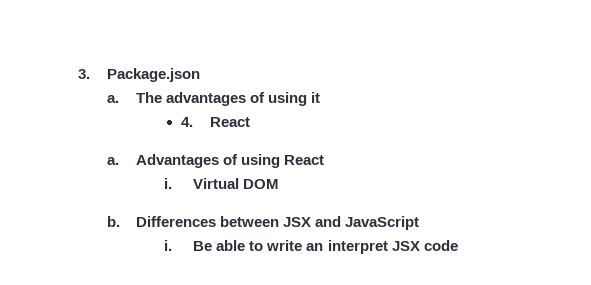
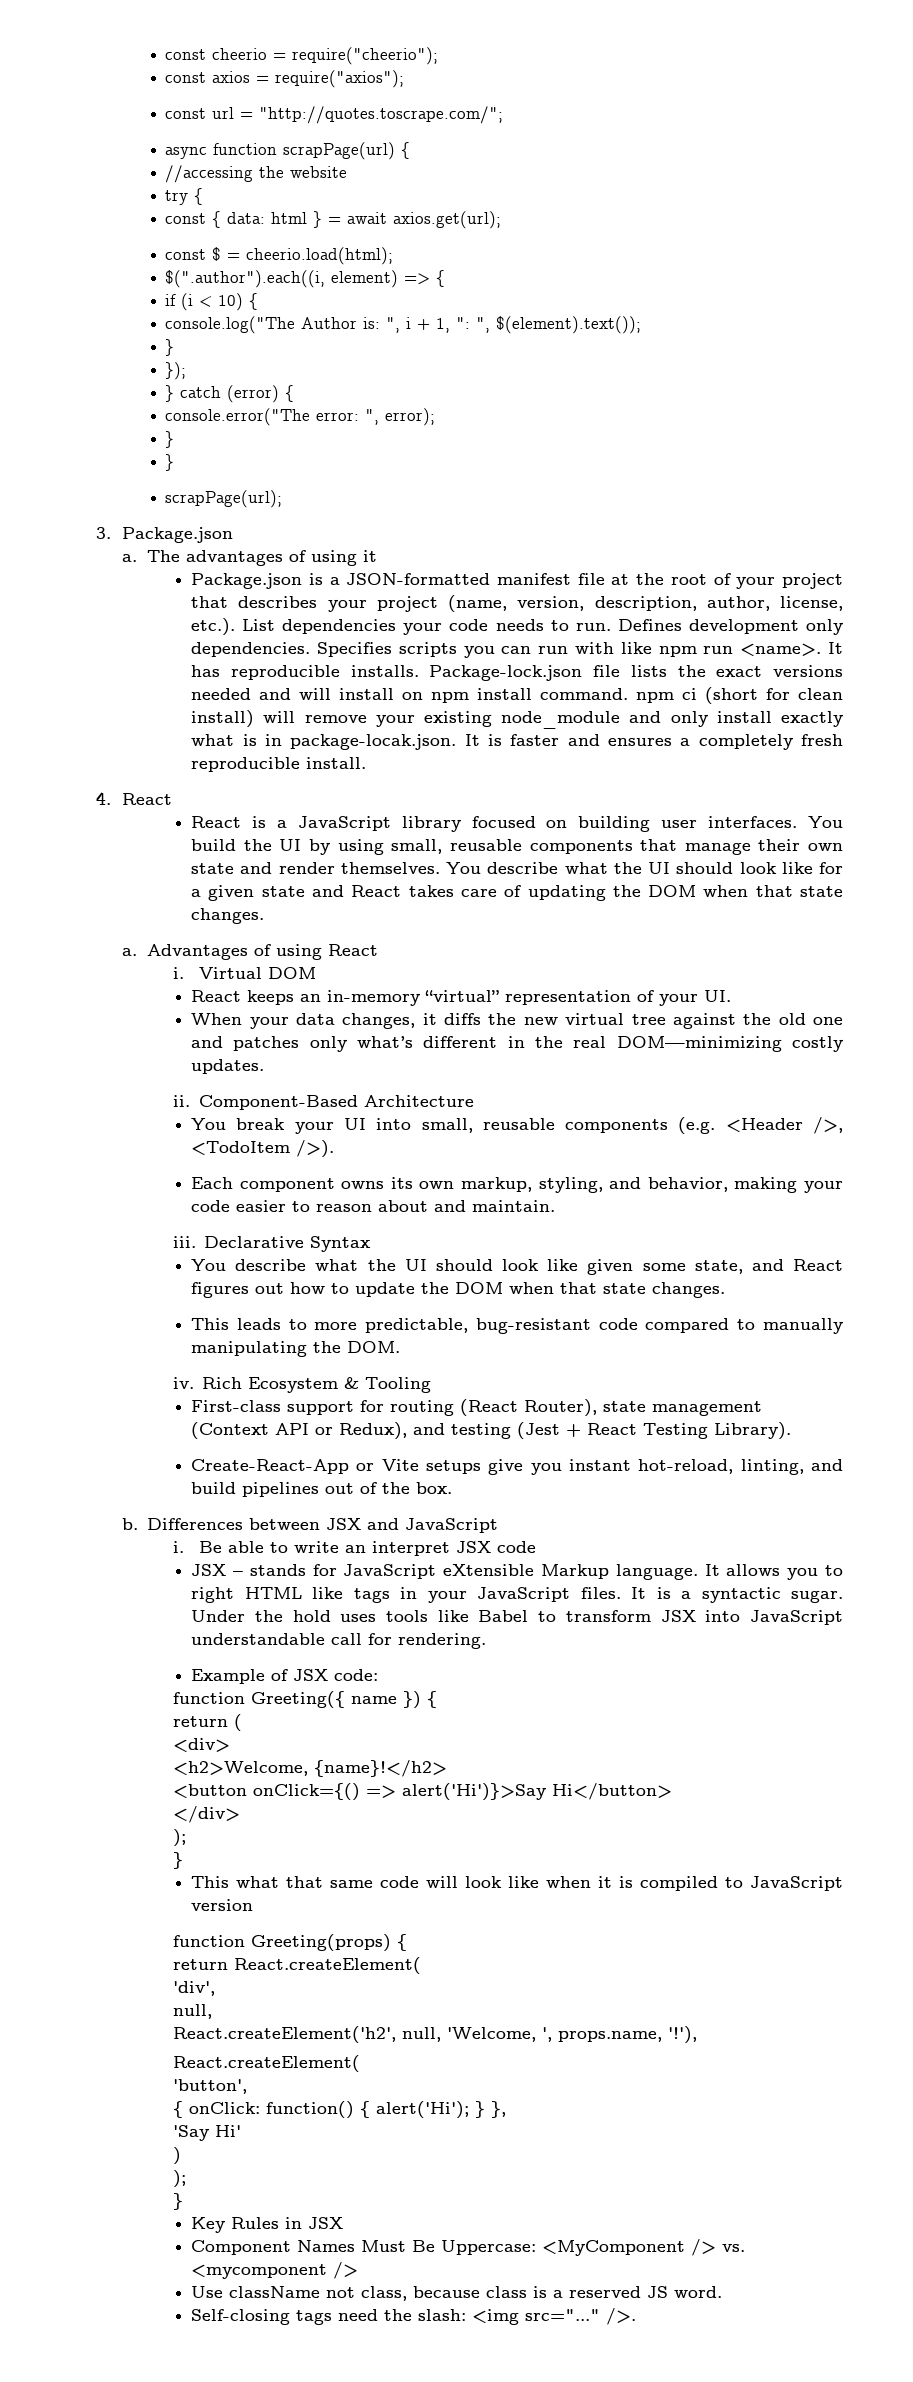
(77, 74) none -> [165,47,439,65] [165,70,405,88] [165,106,504,124] [165,142,411,160] [165,165,348,183] [165,188,204,205] [165,211,502,229] [165,247,394,265] [165,270,446,288] [165,293,259,311] [165,316,642,334] [165,339,175,356] [165,362,187,380] [165,385,295,403] [165,408,436,426] [165,431,175,448] [165,454,175,471] [165,490,283,508] const cheerio = require("cheerio"); // const axios = require("axios"); // const url = "http://quotes.toscrape.com/"; // async function scrapPage(url) { // //accessing the website // try { // const { data: html } = await axios.get(url); // const $ = cheerio.load(html); // $(".author").each((i, element) => { // if (i < 10) { // console.log("The Author is: ", i + 1, ": ", $(element).text()); // } // }); // } catch (error) { // console.error("The error: ", error); // } // } // scrapPage(url); //
[180,117,250,127] 4. React -> [191,573,843,589] [191,595,844,612] [191,618,844,636] [191,642,843,658] [191,665,844,681] [191,687,844,704] [191,710,844,729] [191,734,844,750] [191,757,367,772] [95,792,172,805] [191,816,843,832] [191,839,843,855] [191,862,844,874] [191,885,844,901] [191,908,265,924] Package.json is a JSON-formatted manifest file at the root of your project that describes your project (name, version, description, author, license, etc.). List dependencies your code needs to run. Defines development only dependencies. Specifies scripts you can run with like npm run <name>. It has reproducible installs. Package-lock.json file lists the exact versions needed and will install on npm install command. npm ci (short for clean install) will remove your existing node_module and only install exactly what is in package-locak.json. It is faster and ensures a completely fresh reproducible install. // 4. React // React is a JavaScript library focused on building user interfaces. You build the UI by using small, reusable components that manage their own state and render themselves. You describe what the UI should look like for a given state and React takes care of updating the DOM when that state changes.
(280, 184) none -> [191,990,732,1006] [191,1013,844,1029] [191,1036,844,1052] [191,1059,265,1074] [172,1095,474,1110] [191,1117,843,1134] [191,1140,335,1158] [191,1177,844,1193] [191,1200,556,1212] [172,1236,372,1252] [191,1259,843,1275] [191,1282,726,1298] [191,1318,844,1334] [191,1341,401,1357] [172,1377,432,1393] [191,1399,763,1417] [191,1422,792,1440] [191,1459,844,1475] [191,1482,453,1497] // React keeps an in-memory “virtual” representation of your UI. // When your data changes, it diffs the new virtual tree against the old one and patches only what’s different in the real DOM—minimizing costly updates. // ii. Component-Based Architecture // You break your UI into small, reusable components (e.g. <Header />, <TodoItem />). // Each component owns its own markup, styling, and behavior, making your code easier to reason about and maintain. // iii. Declarative Syntax // You describe what the UI should look like given some state, and React figures out how to update the DOM when that state changes. // This leads to more predictable, bug-resistant code compared to manually manipulating the DOM. // iv. Rich Ecosystem & Tooling // First-class support for routing (React Router), state management (Context API or Redux), and testing (Jest + React Testing Library). // Create-React-App or Vite setups give you instant hot-reload, linting, and build pipelines out of the box.
(458, 245) none -> [191,1564,843,1580] [191,1587,844,1603] [191,1610,843,1625] [191,1633,487,1649] [191,1669,379,1684] [172,1691,437,1709] [172,1714,242,1731] [172,1738,230,1752] [172,1760,447,1777] [172,1783,672,1801] [172,1806,240,1823] [172,1829,186,1847] [172,1852,183,1869] [191,1876,843,1891] [191,1899,254,1911] [172,1934,407,1952] [172,1957,421,1974] [172,1981,215,1996] [172,2004,212,2019] [172,2026,697,2044] [172,2055,360,2072] [172,2079,247,2094] [172,2101,506,2119] [172,2125,241,2141] [172,2147,181,2165] [172,2170,186,2188] [172,2193,183,2210] [191,2217,344,2233] [191,2239,746,2256] [191,2262,359,2279] [191,2286,723,2301] [191,2308,637,2325] // JSX – stands for JavaScript eXtensible Markup language. It allows you to right HTML like tags in your JavaScript files. It is a syntactic sugar. Under the hold uses tools like Babel to transform JSX into JavaScript understandable call for rendering. // Example of JSX code: // function Greeting({ name }) { // return ( // <div> // <h2>Welcome, {name}!</h2> // <button onClick={() => alert('Hi')}>Say Hi</button> // </div> // ); // } // This what that same code will look like when it is compiled to JavaScript version // function Greeting(props) { // return React.createElement( // 'div', // null, // React.createElement('h2', null, 'Welcome, ', props.name, '!'), // React.createElement( // 'button', // { onClick: function() { alert('Hi'); } }, // 'Say Hi' // ) // ); // } // Key Rules in JSX // Component Names Must Be Uppercase: <MyComponent /> vs. <mycomponent /> // Use className not class, because class is a reserved JS word. // Self-closing tags need the slash: <img src="..." />.

